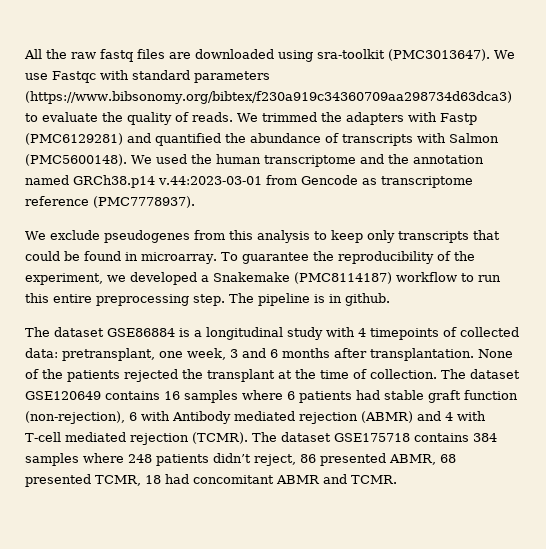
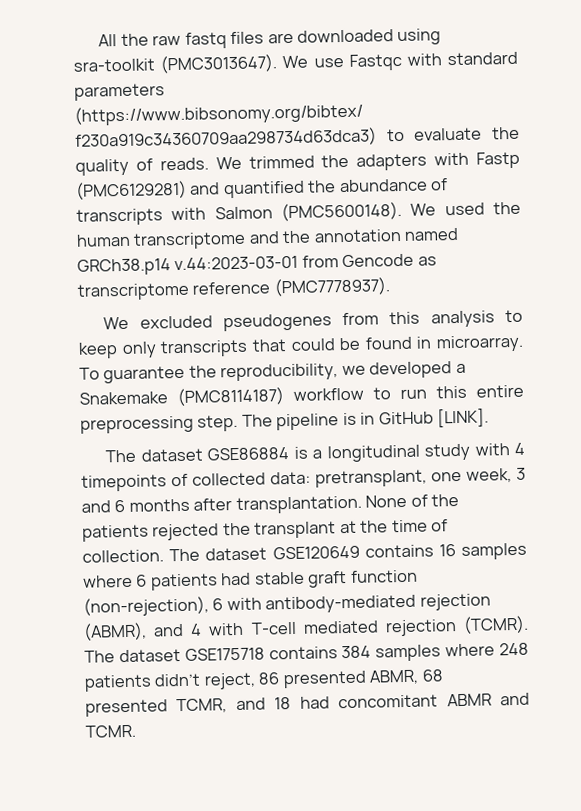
[49,230,100,240] exclude -> [139,315,213,329] excluded
[337,251,475,264] [25,273,103,285] reproducibility of the experiment, -> [220,363,339,382] reproducibility,
[345,293,390,306] github. -> [378,408,490,428] GitHub [LINK].
[172,411,413,424] Antibody mediated rejection (ABMR) -> [265,593,491,614] [83,622,147,641] antibody-mediated rejection (ABMR),
(141, 480) none -> [235,697,266,711] and

